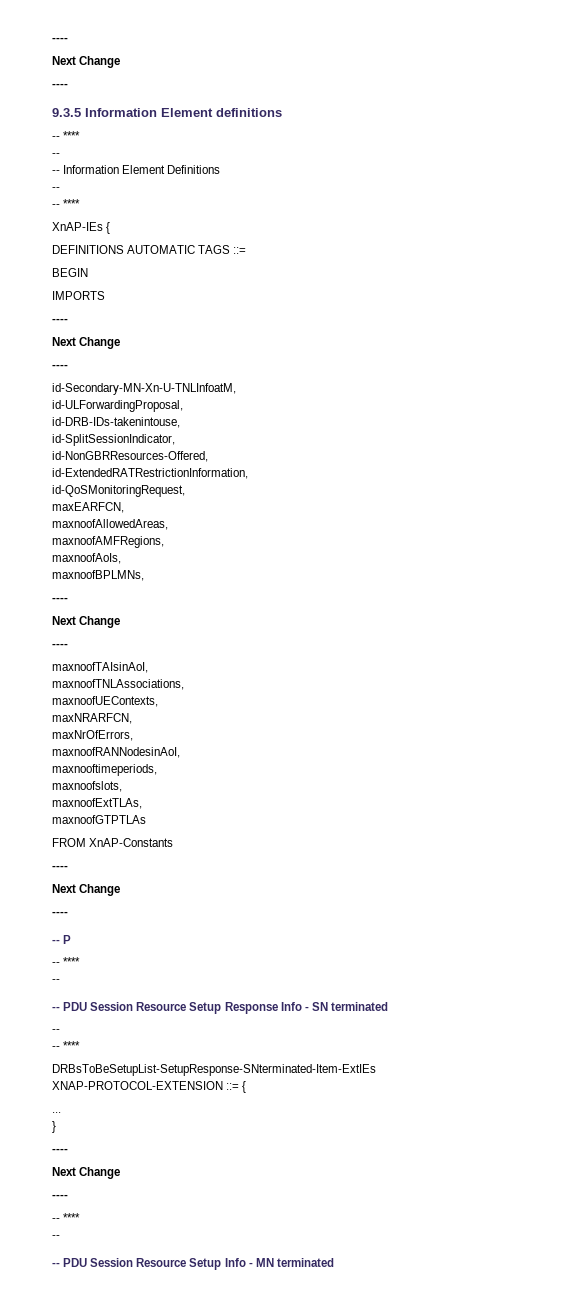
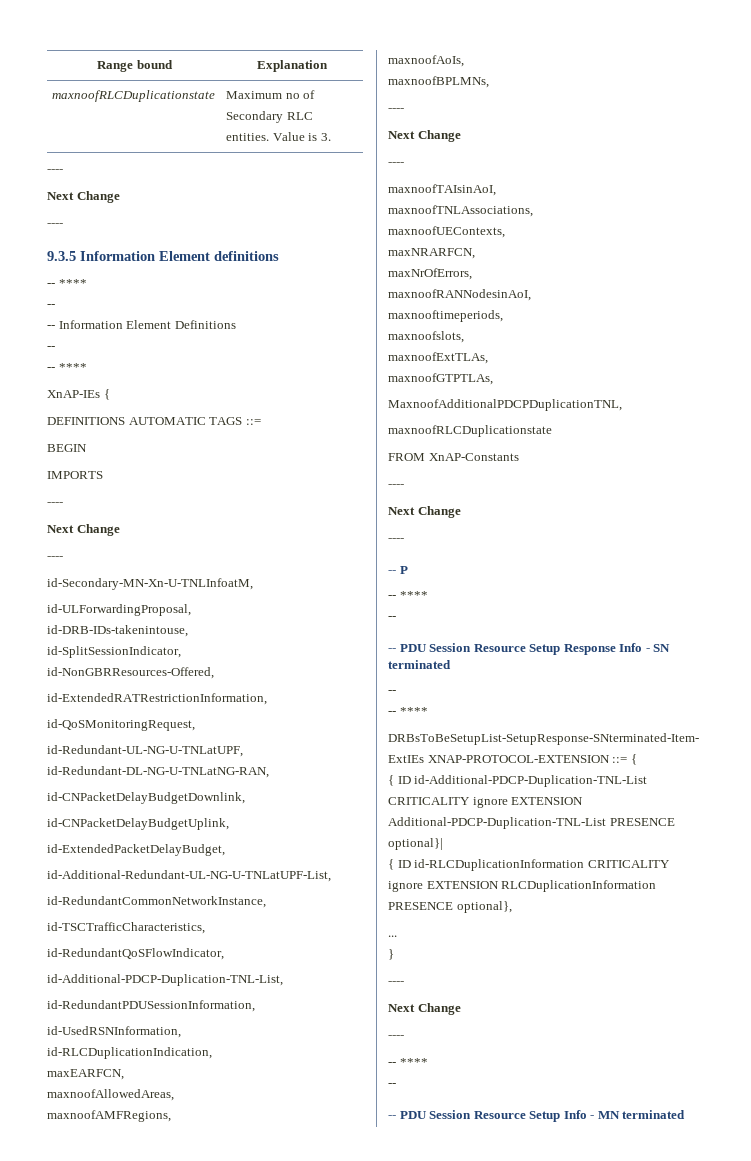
(52, 39) none -> [97,60,173,72] [257,60,328,72] [52,90,216,102] [226,90,316,99] [226,111,313,123] [226,132,331,141] Range bound | Explanation // maxnoofRLCDuplicationstate | Maximum no of Secondary RLC entities. Value is 3. //
(185, 491) none -> [47,745,243,757] [47,766,269,778] [47,792,245,804] [47,818,229,830] [47,844,225,856] [47,870,331,882] [47,896,266,908] [47,922,205,934] [47,948,224,960] [47,974,283,986] [47,1000,255,1012] [47,1026,181,1038] [47,1047,212,1059] // id-Redundant-UL-NG-U-TNLatUPF, id-Redundant-DL-NG-U-TNLatNG-RAN, // id-CNPacketDelayBudgetDownlink, // id-CNPacketDelayBudgetUplink, // id-ExtendedPacketDelayBudget, // id-Additional-Redundant-UL-NG-U-TNLatUPF-List, // id-RedundantCommonNetworkInstance, // id-TSCTrafficCharacteristics, // id-RedundantQoSFlowIndicator, // id-Additional-PDCP-Duplication-TNL-List, // id-RedundantPDUSessionInformation, // id-UsedRSNInformation, // id-RLCDuplicationIndication,
[52,815,146,824] maxnoofGTPTLAs -> [388,373,493,385] [388,399,622,411] [388,425,552,437] maxnoofGTPTLAs, // MaxnoofAdditionalPDCPDuplicationTNL, // maxnoofRLCDuplicationstate
(247, 1087) none -> [388,775,648,787] [388,797,584,808] [388,817,675,829] [388,838,443,850] [388,859,670,871] [388,880,657,892] [388,901,512,913] // { ID id-Additional-PDCP-Duplication-TNL-List CRITICALITY ignore EXTENSION Additional-PDCP-Duplication-TNL-List PRESENCE optional}| // { ID id-RLCDuplicationInformation CRITICALITY ignore EXTENSION RLCDuplicationInformation PRESENCE optional},

